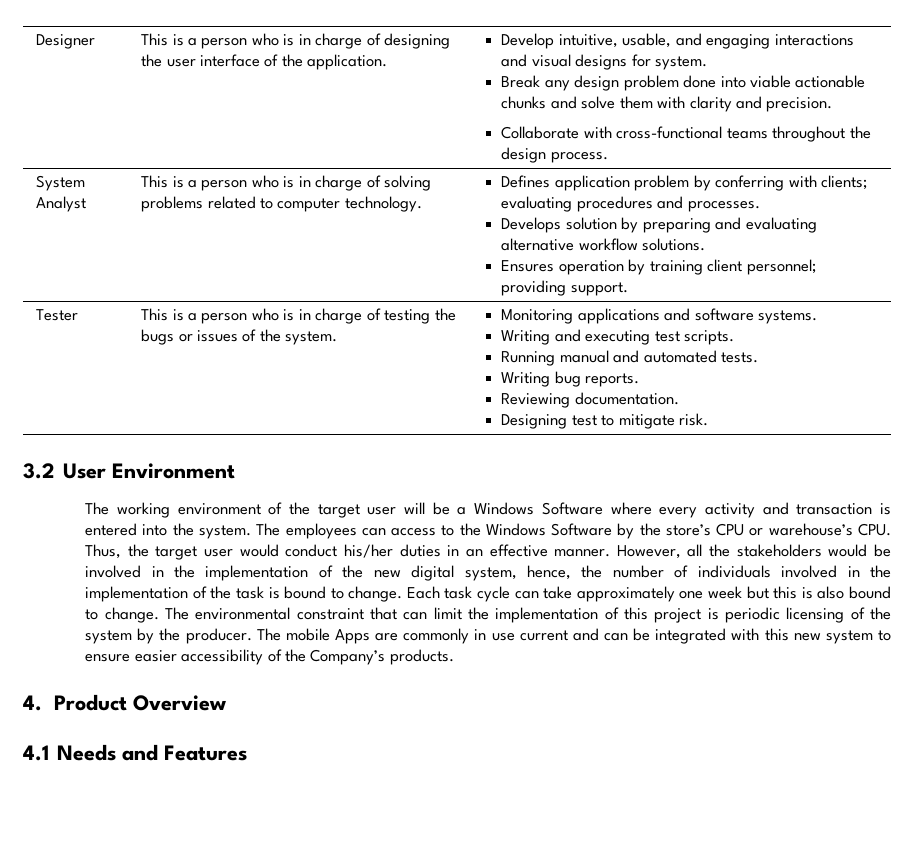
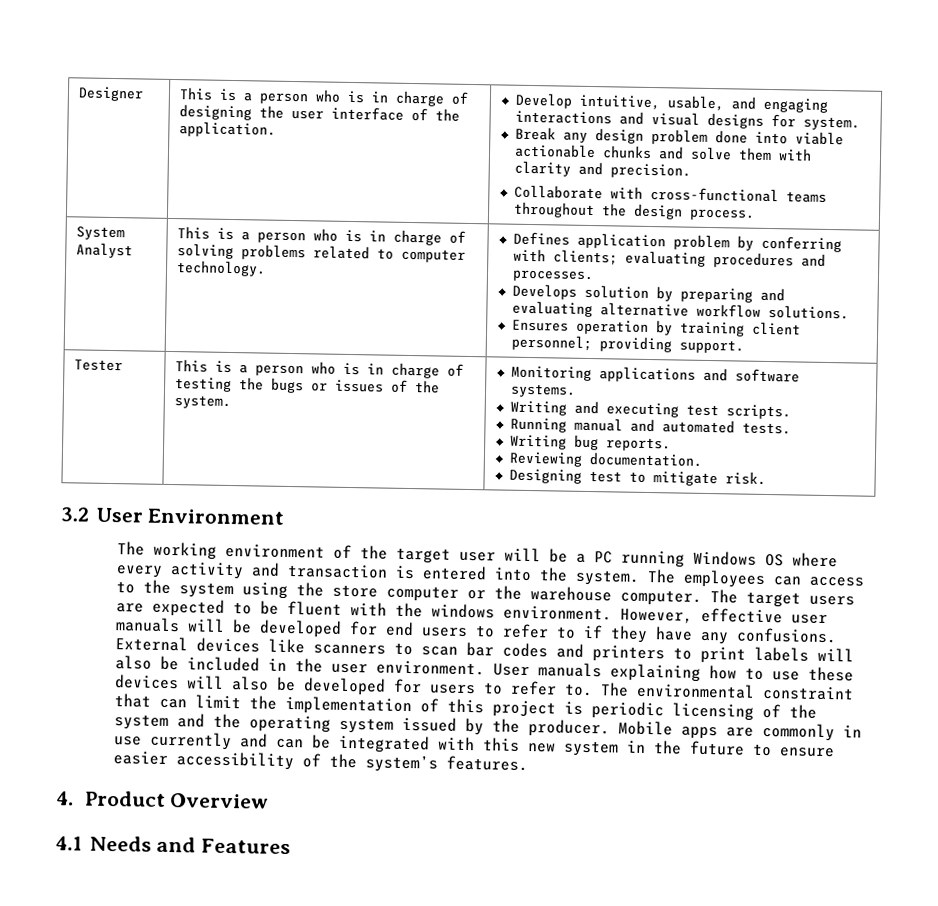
[474,502,603,515] Windows Software -> [594,550,785,568] PC running Windows OS
[485,523,892,539] [85,544,891,560] [85,565,891,581] [85,586,891,602] [85,607,159,623] Windows Software by the store’s CPU or warehouse’s CPU. Thus, the target user would conduct his/her duties in an effective manner. However, all the stakeholders would be involved in the implementation of the new digital system, hence, the number of individuals involved in the implementation of the task is bound to change. Each task cycle can take approximately one week but this is also bound to change. -> [179,582,856,608] [116,598,829,625] [115,617,838,645] [115,636,855,664] [115,655,855,682] [115,674,594,697] system using the store computer or the warehouse computer. The target users are expected to be fluent with the windows environment. However, effective user manuals will be developed for end users to refer to if they have any confusions. External devices like scanners to scan bar codes and printers to print labels will also be included in the user environment. User manuals explaining how to use these devices will also be developed for users to refer to.
[137,628,371,644] by the producer. The mobile Apps -> [177,713,719,740] and the operating system issued by the producer. Mobile apps
[519,630,568,641] current -> [150,731,233,751] currently
(873, 637) none -> [627,740,746,756] in the future
[310,649,454,665] Company’s products. -> [365,754,529,773] system’s features.

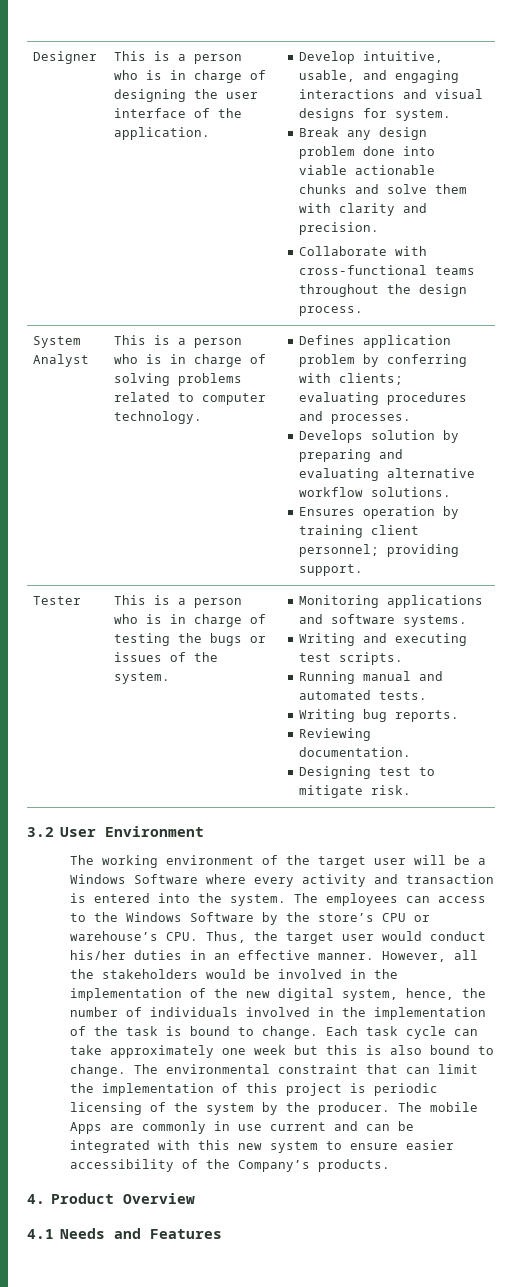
[594,550,785,568] PC running Windows OS -> [70,874,199,884] Windows Software
[179,582,856,608] [116,598,829,625] [115,617,838,645] [115,636,855,664] [115,655,855,682] [115,674,594,697] system using the store computer or the warehouse computer. The target users are expected to be fluent with the windows environment. However, effective user manuals will be developed for end users to refer to if they have any confusions. External devices like scanners to scan bar codes and printers to print labels will also be included in the user environment. User manuals explaining how to use these devices will also be developed for users to refer to. -> [126,912,431,925] [70,931,487,944] [70,950,479,962] [70,969,399,979] [70,988,487,1001] [70,1007,487,1020] [70,1026,479,1039] [70,1045,495,1058] [70,1064,127,1077] Windows Software by the store’s CPU or warehouse’s CPU. Thus, the target user would conduct his/her duties in an effective manner. However, all the stakeholders would be involved in the implementation of the new digital system, hence, the number of individuals involved in the implementation of the task is bound to change. Each task cycle can take approximately one week but this is also bound to change.
[177,713,719,740] and the operating system issued by the producer. Mobile apps -> [262,1102,479,1115] [70,1122,103,1134] by the producer. The mobile Apps
[150,731,233,751] currently -> [270,1122,327,1131] current
[627,740,746,756] in the future -> (319, 1147) none
[365,754,529,773] system’s features. -> [238,1159,391,1172] Company’s products.

